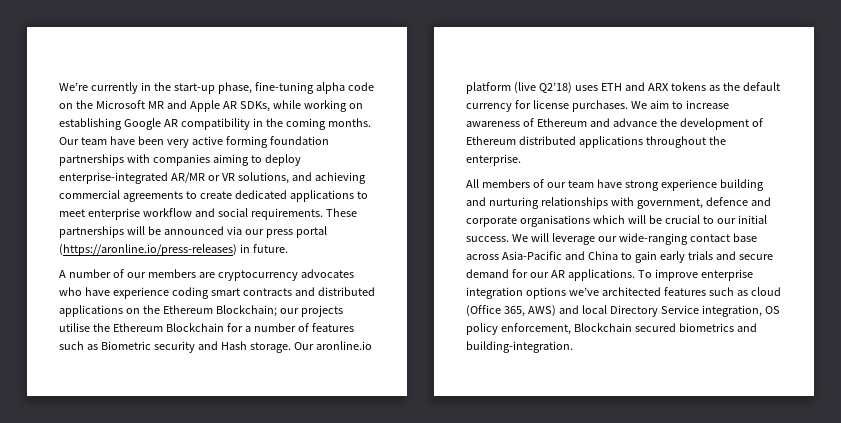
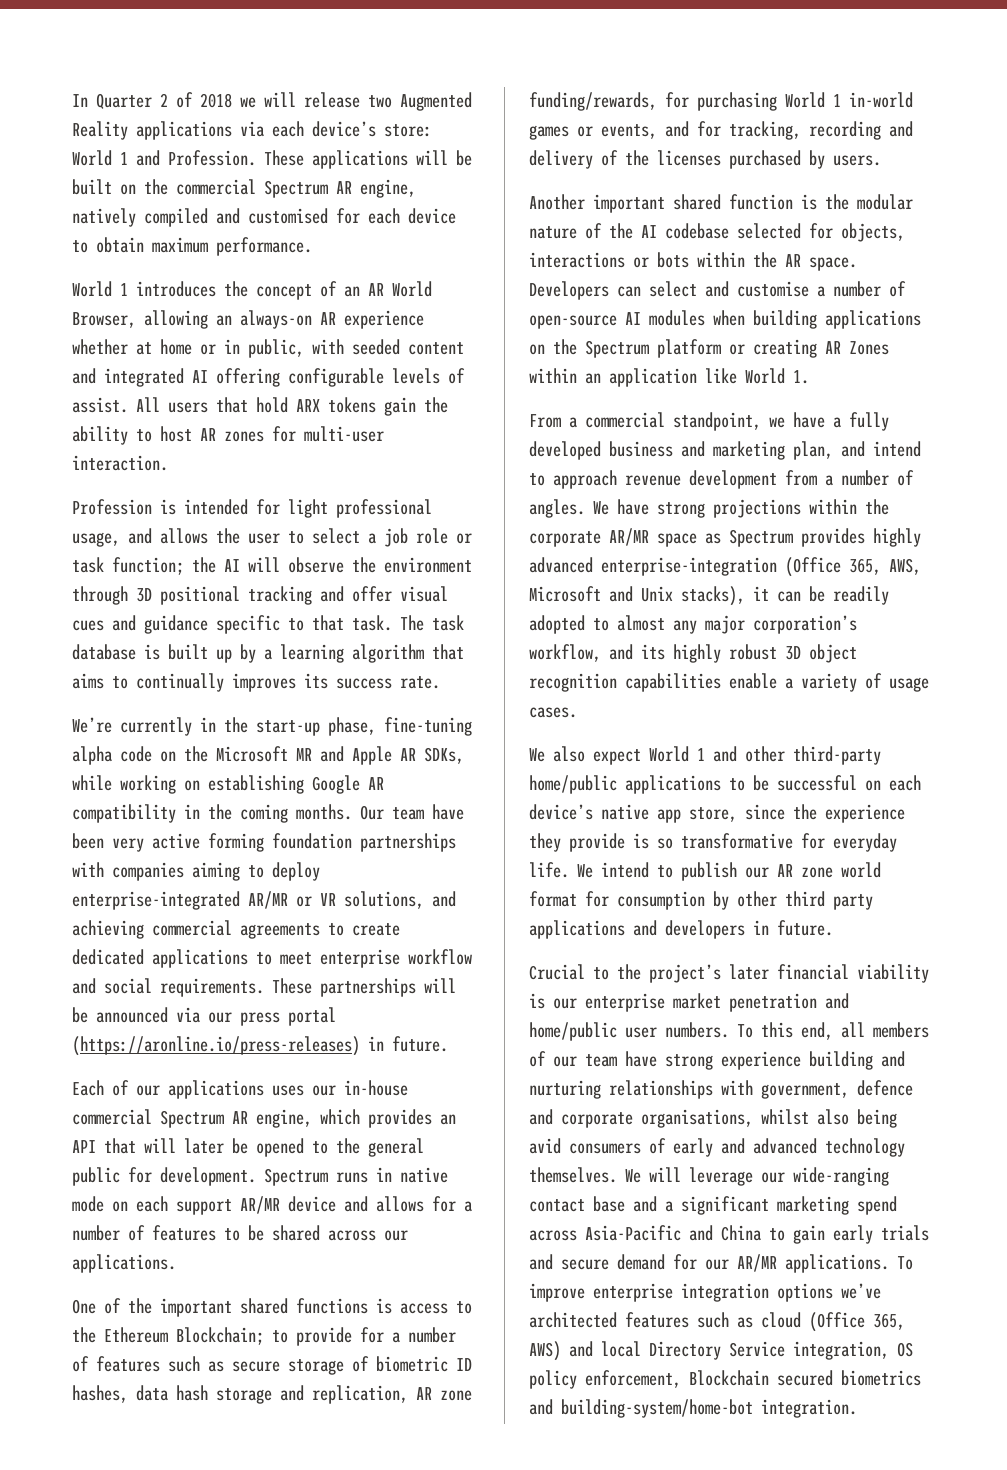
(59, 86) none -> [72,92,472,111] [72,121,432,140] [72,150,472,169] [72,179,416,198] [72,208,456,227] [72,237,312,256] [72,281,432,300] [72,310,424,329] [72,339,464,358] [72,368,465,387] [72,397,448,416] [72,426,384,445] [72,455,168,471] [72,499,432,518] [72,528,472,547] [72,557,472,575] [72,586,448,605] [72,615,464,634] [72,644,464,663] [72,673,440,692] In Quarter 2 of 2018 we will release two Augmented Reality applications via each device’s store: World 1 and Profession. These applications will be built on the commercial Spectrum AR engine, natively compiled and customised for each device to obtain maximum performance. // World 1 introduces the concept of an AR World Browser, allowing an always-on AR experience whether at home or in public, with seeded content and integrated AI offering configurable levels of assist. All users that hold ARX tokens gain the ability to host AR zones for multi-user interaction. // Profession is intended for light professional usage, and allows the user to select a job role or task function; the AI will observe the environment through 3D positional tracking and offer visual cues and guidance specific to that task. The task database is built up by a learning algorithm that aims to continually improves its success rate. //
[59,269,354,281] [59,287,375,299] [59,305,343,317] [59,323,224,332] A number of our members are cryptocurrency advocates who have experience coding smart contracts and distributed applications on the Ethereum Blockchain; our projects utilise the Ethereum Blockchain -> [72,1080,408,1099] [72,1109,456,1128] [72,1138,424,1157] [72,1167,448,1186] [72,1196,472,1215] [72,1225,408,1241] [72,1254,176,1273] [72,1298,472,1317] [72,1327,352,1346] Each of our applications uses our in-house commercial Spectrum AR engine, which provides an API that will later be opened to the general public for development. Spectrum runs in native mode on each support AR/MR device and allows for a number of features to be shared across our applications. // One of the important shared functions is access to the Ethereum Blockchain; to provide
[100,341,372,353] [466,82,780,94] [466,100,729,112] [466,118,763,130] [466,136,726,148] [466,154,521,166] [466,179,479,188] Biometric security and Hash storage. Our aronline.io platform (live Q2’18) uses ETH and ARX tokens as the default currency for license purchases. We aim to increase awareness of Ethereum and advance the development of Ethereum distributed applications throughout the enterprise. // All -> [232,1356,472,1375] [72,1385,472,1404] [529,92,913,111] [529,121,913,140] [529,150,881,169] [529,194,913,213] [529,223,905,242] [529,252,857,271] [529,281,906,300] [529,310,921,329] [529,339,889,358] [529,368,809,387] [529,412,889,431] [529,441,921,460] [529,470,914,489] [529,499,889,518] [529,528,921,547] [529,557,921,577] [529,586,889,606] [529,615,857,634] [529,644,857,663] [529,673,929,692] [529,707,577,718] [529,746,881,765] [529,775,921,794] [529,804,905,823] [529,833,897,852] [529,862,881,881] [529,891,873,910] [529,920,833,939] [529,964,929,983] [529,993,849,1012] [529,1022,865,1041] secure storage of biometric ID hashes, data hash storage and replication, AR zone funding/rewards, for purchasing World 1 in-world games or events, and for tracking, recording and delivery of the licenses purchased by users. // Another important shared function is the modular nature of the AI codebase selected for objects, interactions or bots within the AR space. Developers can select and customise a number of open-source AI modules when building applications on the Spectrum platform or creating AR Zones within an application like World 1. // From a commercial standpoint, we have a fully developed business and marketing plan, and intend to approach revenue development from a number of angles. We have strong projections within the corporate AR/MR space as Spectrum provides highly advanced enterprise-integration (Office 365, AWS, Microsoft and Unix stacks), it can be readily adopted to almost any major corporation’s workflow, and its highly robust 3D object recognition capabilities enable a variety of usage cases. // We also expect World 1 and other third-party home/public applications to be successful on each device’s native app store, since the experience they provide is so transformative for everyday life. We intend to publish our AR zone world format for consumption by other third party applications and developers in future. // Crucial to the project’s later financial viability is our enterprise market penetration and home/public user numbers. To this end, all
[519,215,767,227] [466,236,509,242] organisations which will be crucial to our initial success. -> [641,1109,897,1128] [529,1138,905,1157] [529,1167,617,1183] organisations, whilst also being avid consumers of early and advanced technology themselves.
(757, 237) none -> [633,1196,897,1215] and a significant marketing spend
[550,270,565,278] AR -> [737,1254,777,1272] AR/MR
[466,341,573,353] building-integration. -> [561,1399,857,1418] building-system/home-bot integration.

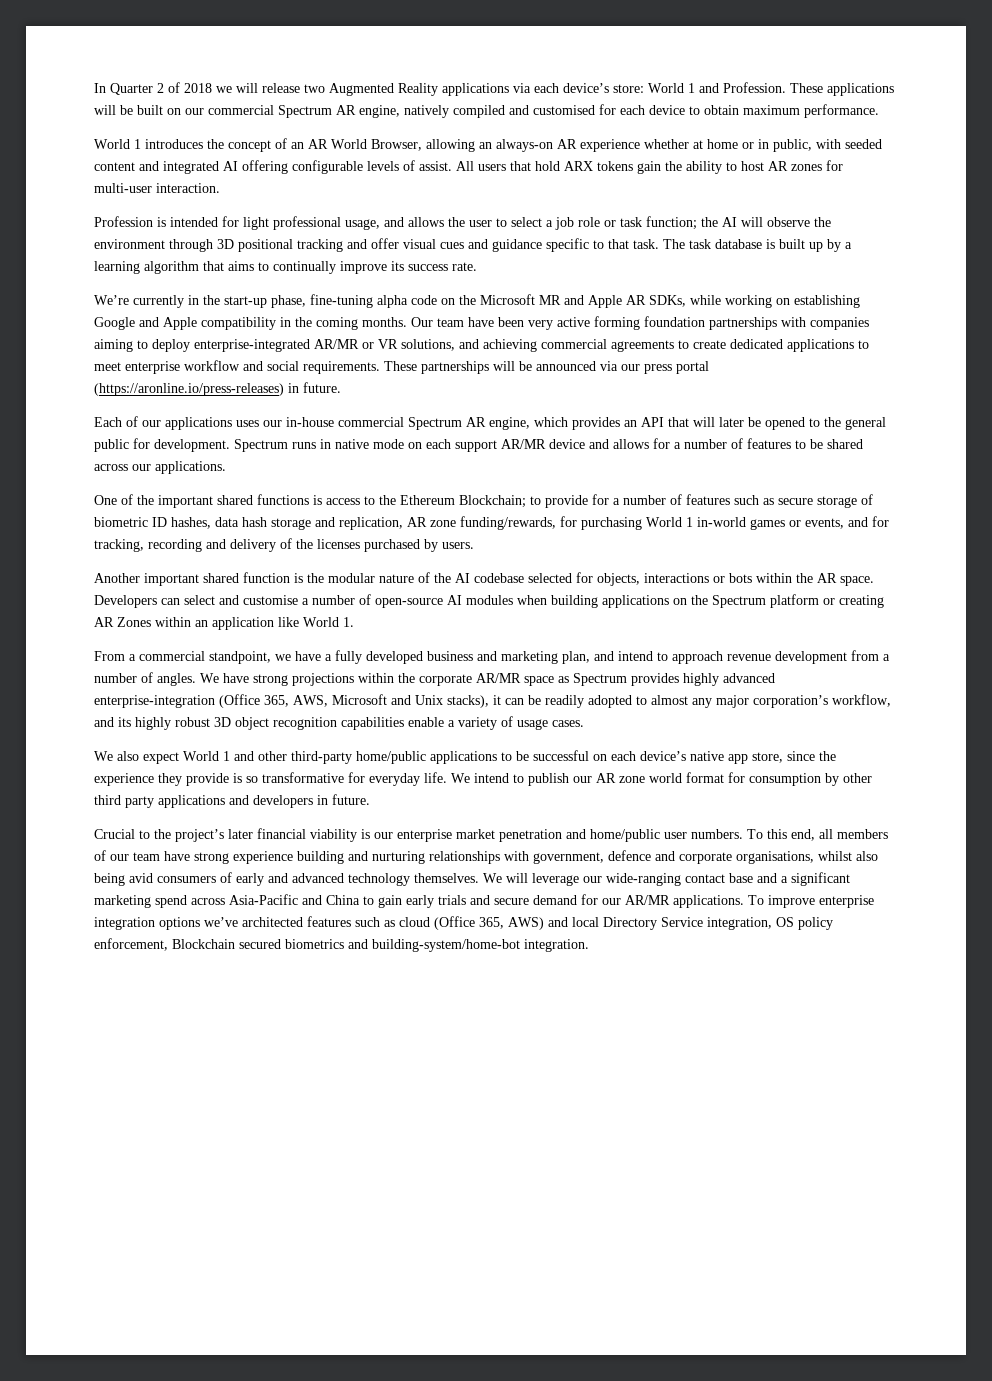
[144,179,168,195] the -> [185,108,204,115] our
[232,673,296,692] improves -> [340,261,387,274] improve
[368,777,384,790] AR -> [139,317,197,330] and Apple

